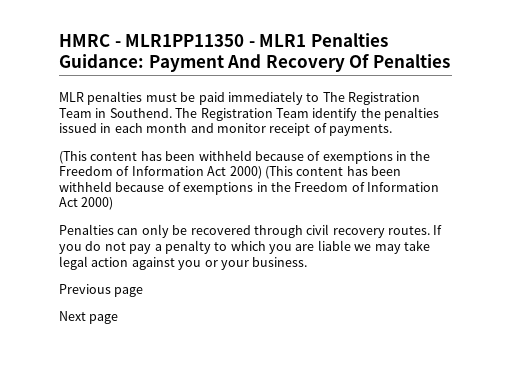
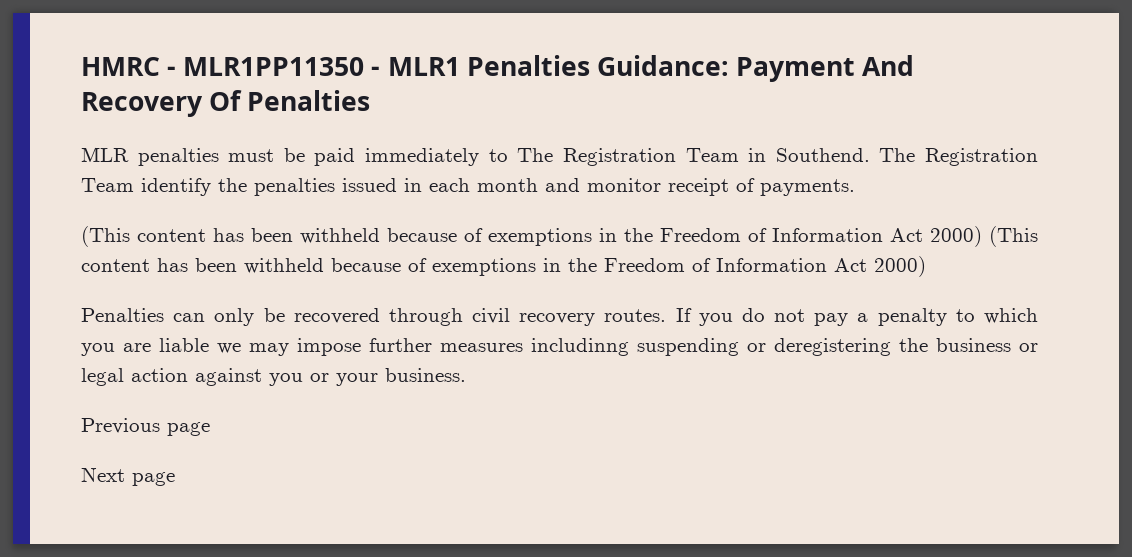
[403,240,430,251] take -> [297,338,1038,356] impose further measures includinng suspending or deregistering the business or

